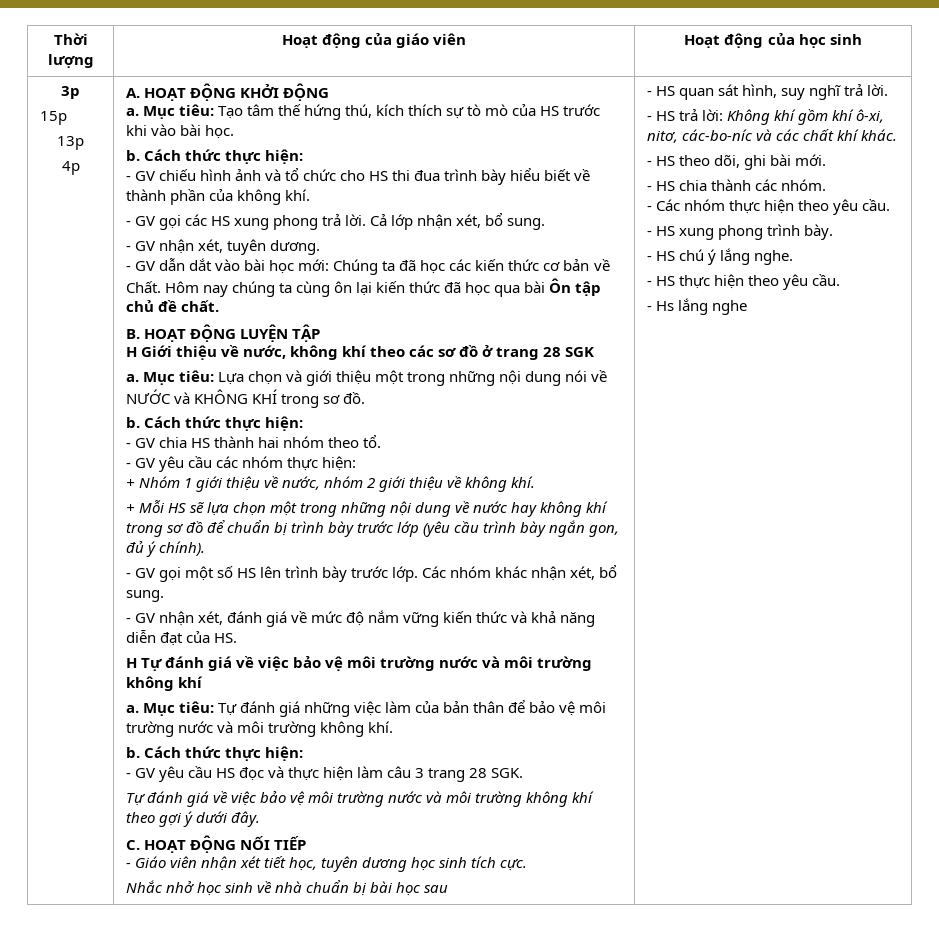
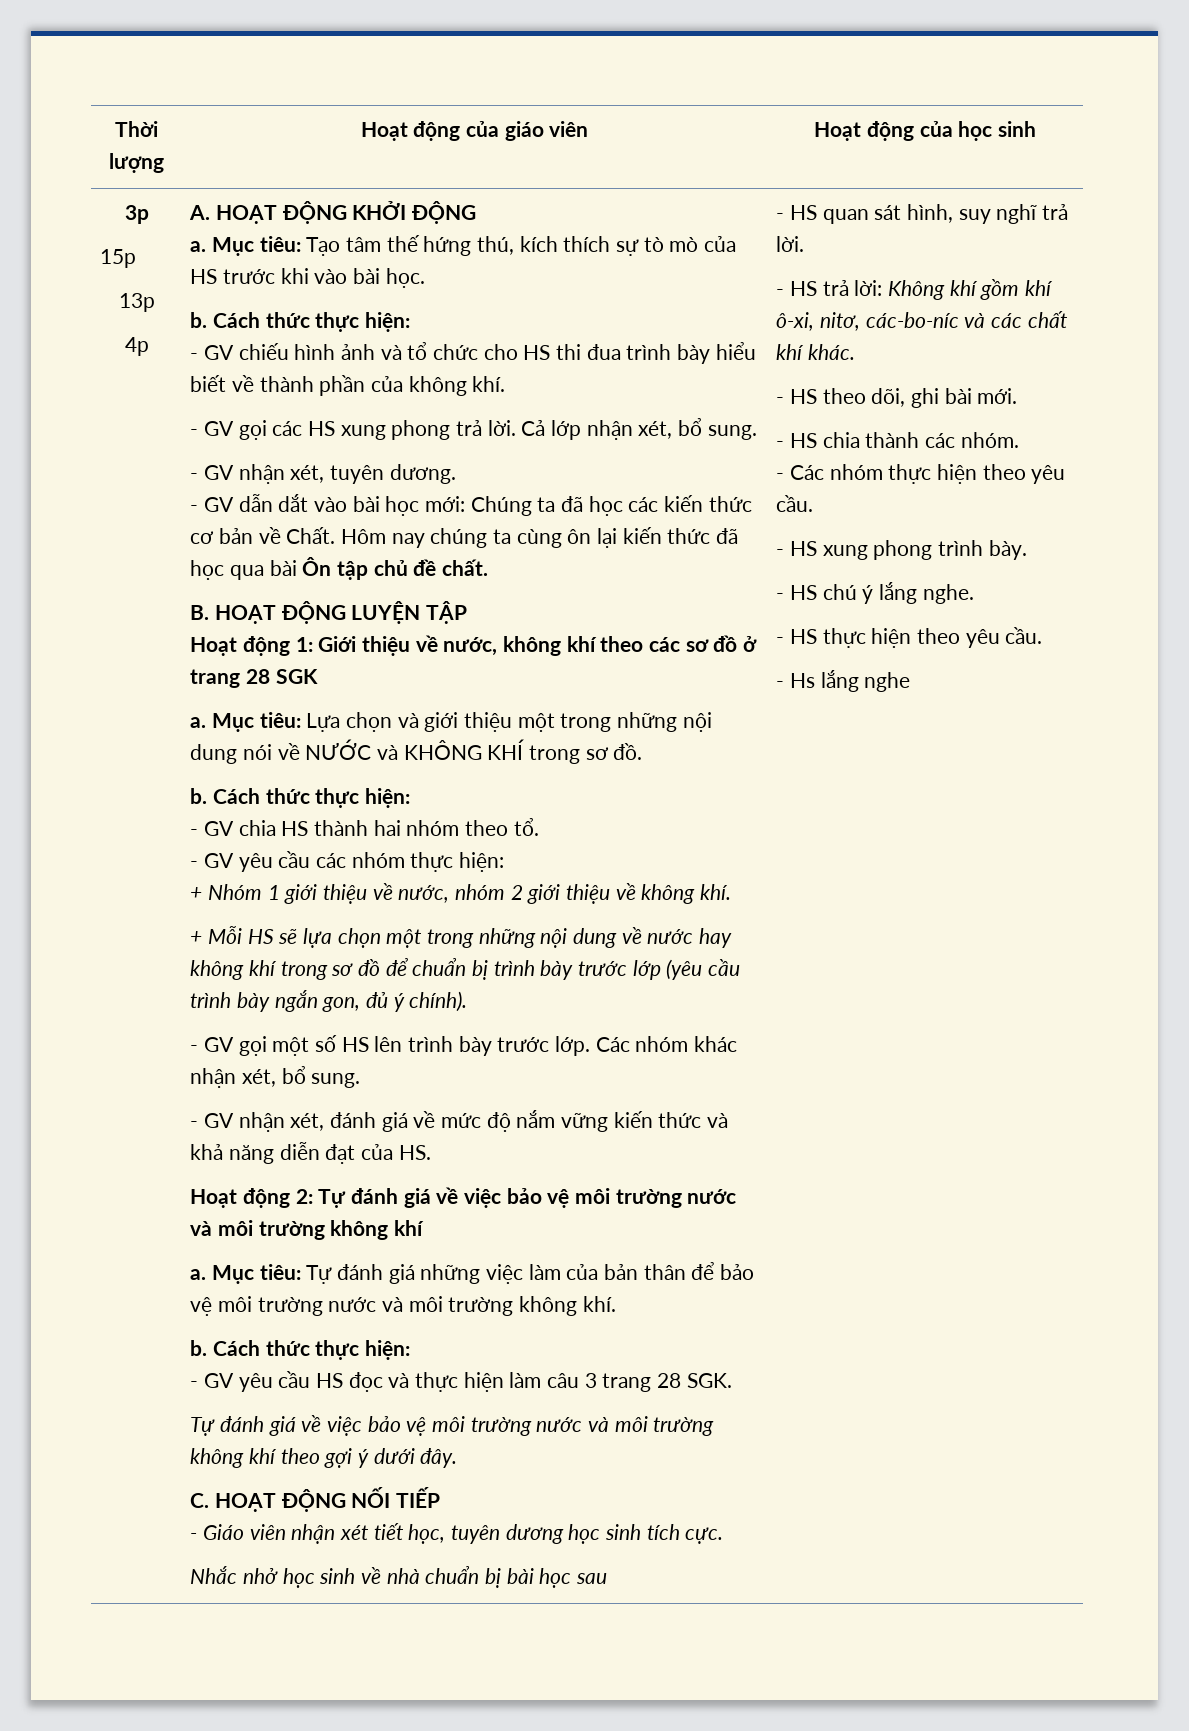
[125,347,137,357] H -> [190,636,313,656] Hoạt động 1:
[125,658,137,668] H -> [190,1188,313,1208] Hoạt động 2:

